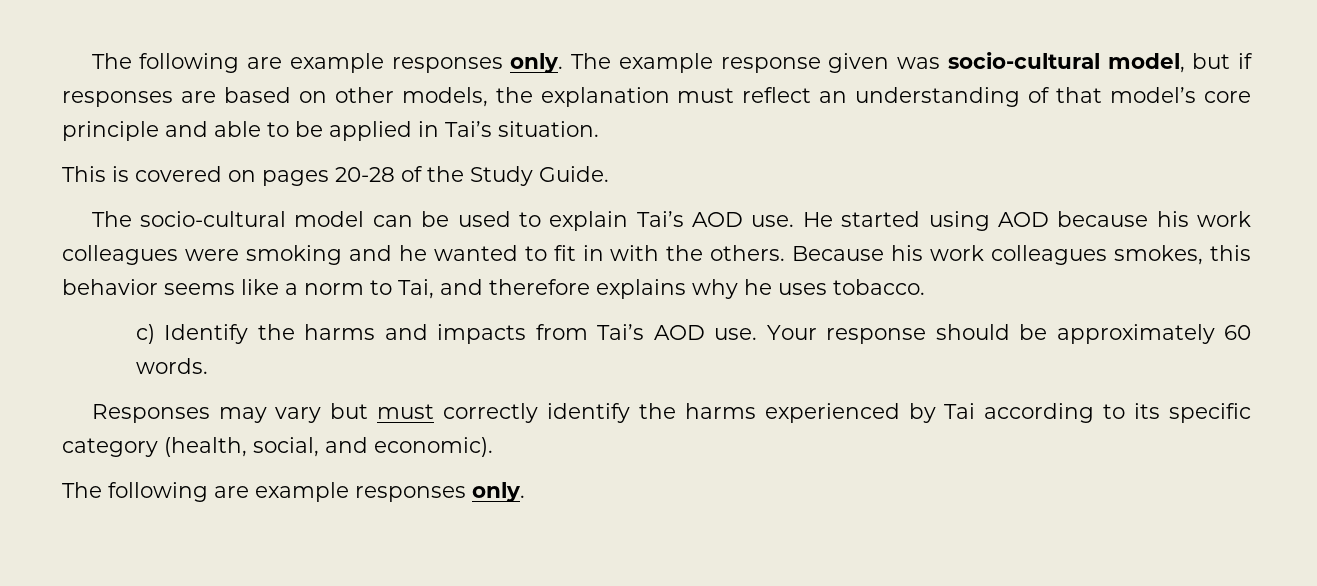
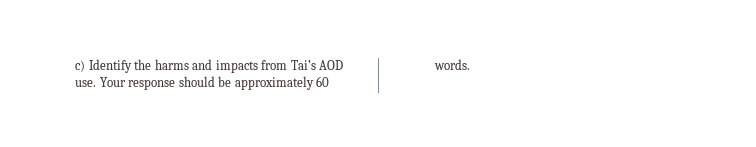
[91,52,1253,73] [62,87,1251,107] [62,121,599,141] [62,166,609,186] [91,211,1252,231] [62,245,1252,265] [62,279,925,299] The following are example responses only. The example response given was socio-cultural model, but if responses are based on other models, the explanation must reflect an understanding of that model’s core principle and able to be applied in Tai’s situation. // This is covered on pages 20-28 of the Study Guide. // The socio-cultural model can be used to explain Tai’s AOD use. He started using AOD because his work colleagues were smoking and he wanted to fit in with the others. Because his work colleagues smokes, this behavior seems like a norm to Tai, and therefore explains why he uses tobacco. // -> (75, 66) none
[91,403,1252,423] [62,437,493,457] [62,482,525,502] // Responses may vary but must correctly identify the harms experienced by Tai according to its specific category (health, social, and economic). // The following are example responses only. -> (471, 64) none

